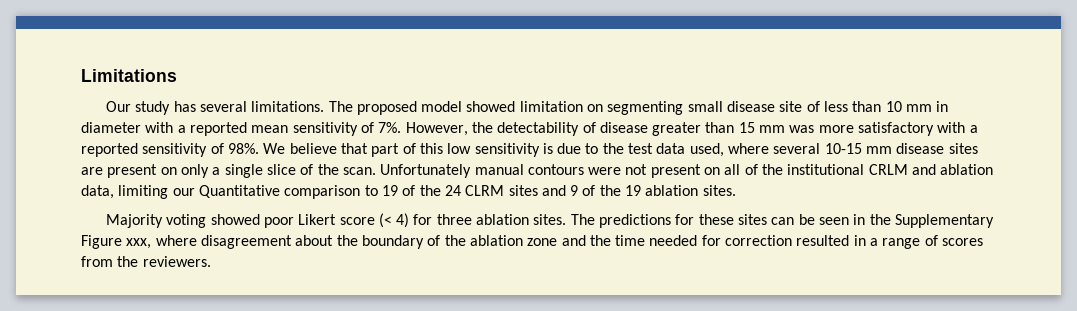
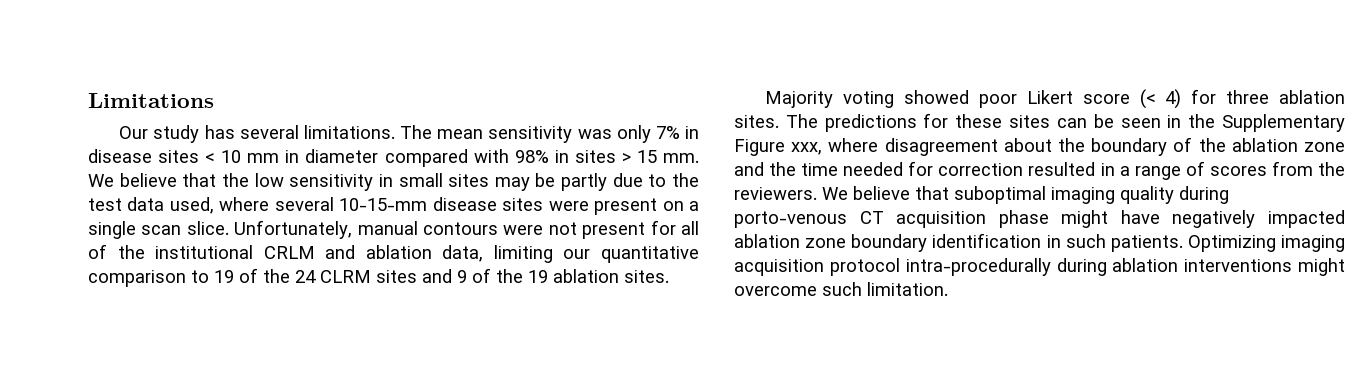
[356,101,949,115] [81,122,978,136] [81,143,553,157] proposed model showed limitation on segmenting small disease site of less than 10 mm in diameter with a reported mean sensitivity of 7%. However, the detectability of disease greater than 15 mm was more satisfactory with a reported sensitivity of 98%. We believe that part of this low sensitivity is -> [437,125,699,143] [88,149,699,167] [88,173,608,191] mean sensitivity was only 7% in disease sites < 10 mm in diameter compared with 98% in sites > 15 mm. We believe that the low sensitivity in small sites may be partly
[824,143,978,154] [81,164,209,178] 10-15 mm disease sites are present on only -> [339,197,684,215] 10-15-mm disease sites were present on
[266,164,472,178] slice of the scan. Unfortunately -> [141,220,353,239] scan slice. Unfortunately,
[704,167,721,175] on -> [650,220,676,235] for
[198,185,280,198] Quantitative -> [600,246,699,263] quantitative
(211, 261) none -> [822,186,1229,204] [734,210,1345,228] [734,233,1345,252] [734,258,1345,276] [734,282,948,296] We believe that suboptimal imaging quality during porto-venous CT acquisition phase might have negatively impacted ablation zone boundary identification in such patients. Optimizing imaging acquisition protocol intra-procedurally during ablation interventions might overcome such limitation.

